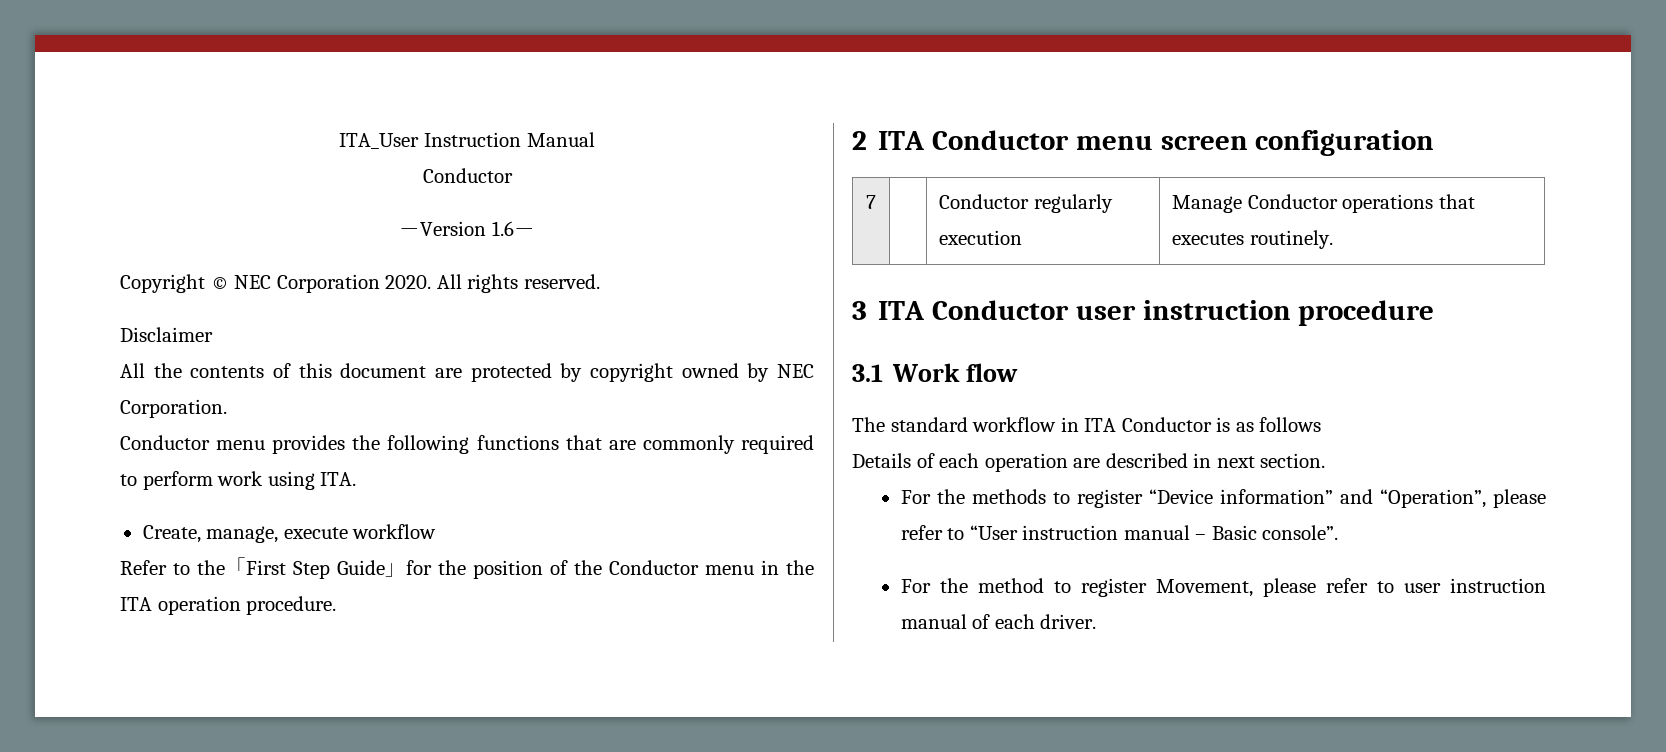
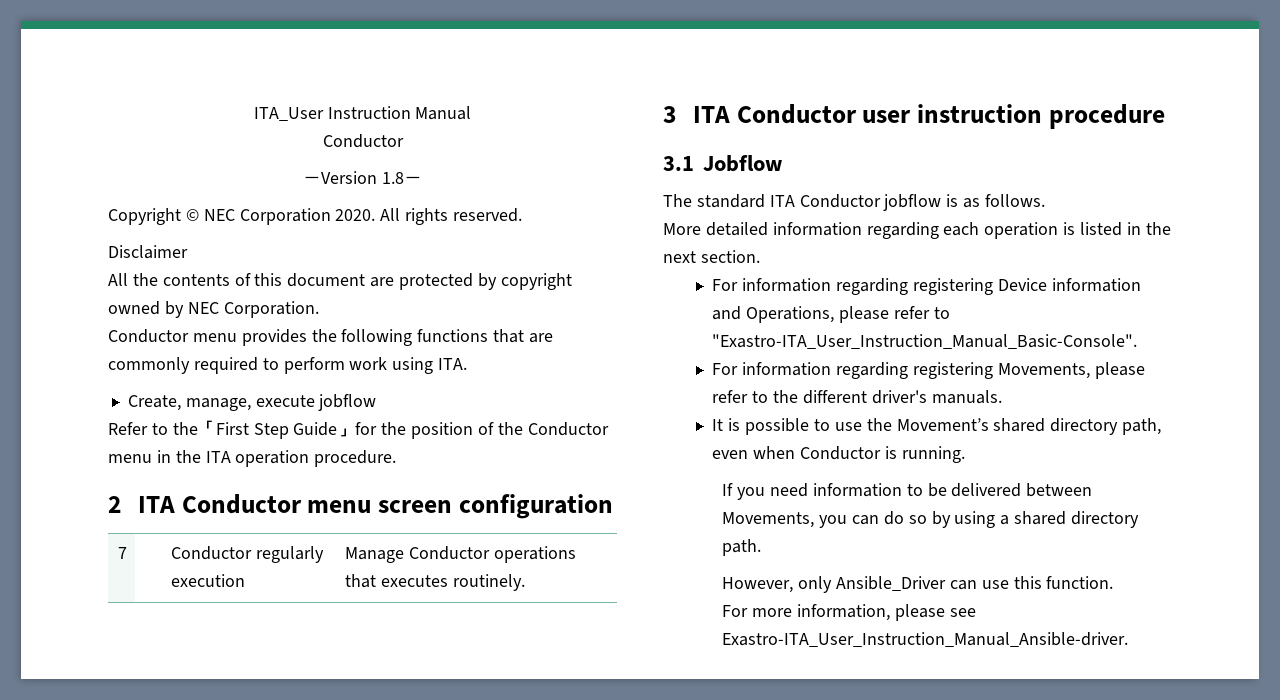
[491,221,514,236] 1.6 -> [381,172,404,184] 1.8
[352,524,437,539] workflow -> [318,394,377,411] jobflow
[892,363,1019,382] Work flow -> [703,155,782,172] Jobflow
[972,417,1212,432] workflow in ITA Conductor -> [769,194,942,211] ITA Conductor jobflow
[1259,417,1322,432] [852,453,1326,472] [900,489,1546,508] [900,525,1339,540] [900,578,1546,597] [900,614,1097,629] follows // Details of each operation are described in next section. // For the methods to register “Device information” and “Operation”, please refer to “User instruction manual – Basic console”. // For the method to register Movement, please refer to user instruction manual of each driver. -> [985,194,1046,207] [663,222,1171,239] [663,250,760,263] [712,278,1141,295] [712,306,950,323] [712,334,1138,349] [712,362,1145,379] [712,390,1002,404] [712,418,1162,435] [712,446,965,463] [722,483,1093,500] [722,511,1140,528] [722,539,762,556] [722,576,1114,593] [722,604,976,621] [722,632,1129,647] follows. // More detailed information regarding each operation is listed in the next section. // For information regarding registering Device information and Operations, please refer to "Exastro-ITA_User_Instruction_Manual_Basic-Console". // For information regarding registering Movements, please refer to the different driver's manuals. // It is possible to use the Movement’s shared directory path, even when Conductor is running. // If you need information to be delivered between Movements, you can do so by using a shared directory path. // However, only Ansible_Driver can use this function. // For more information, please see Exastro-ITA_User_Instruction_Manual_Ansible-driver.

